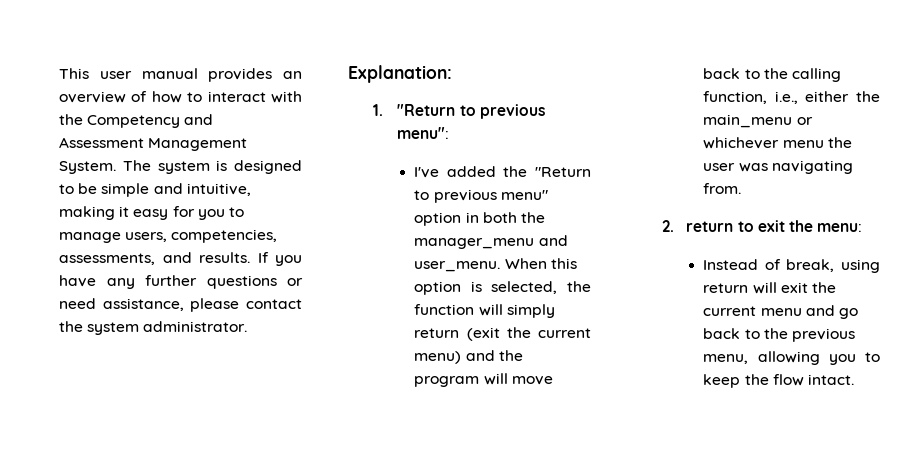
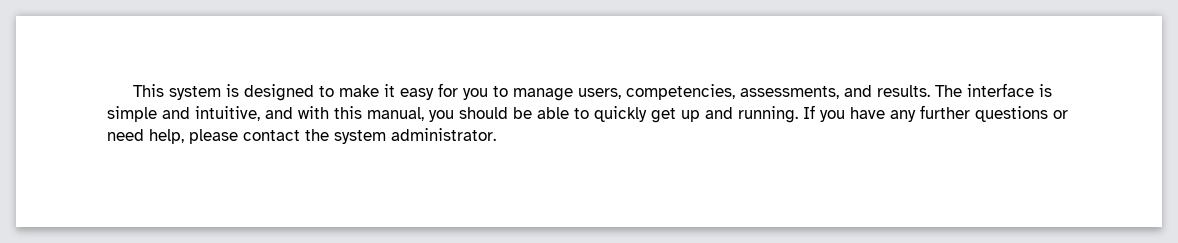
[99,68,302,82] [59,91,302,103] [59,114,214,128] [59,137,248,151] [59,160,302,174] [59,183,251,197] [59,206,115,220] user manual provides an overview of how to interact with the Competency and Assessment Management System. The system is designed to be simple and intuitive, making -> [168,84,379,101] system is designed to make
(250, 257) none -> [934,83,1052,97] [107,106,798,123] The interface is simple and intuitive, and with this manual, you should be able to quickly get up and running.
[102,298,184,311] assistance, -> [149,129,184,144] help,
[348,65,452,83] [372,104,545,119] [397,127,450,139] [414,166,591,178] [414,189,548,203] [414,212,545,226] [414,235,568,249] [414,258,577,272] [414,281,591,295] [414,304,555,318] [414,327,591,341] [414,350,523,364] [414,373,553,387] [703,68,841,82] [703,91,880,104] [703,114,813,128] [703,137,852,149] [703,160,853,174] [703,183,742,194] [661,220,863,232] [703,259,880,273] [703,282,836,294] [703,305,858,319] [703,328,855,342] [703,351,880,365] [703,374,854,388] // Explanation: // 1. "Return to previous menu": // I've added the "Return to previous menu" option in both the manager_menu and user_menu. When this option is selected, the function will simply return (exit the current menu) and the program will move back to the calling function, i.e., either the main_menu or whichever menu the user was navigating from. // 2. return to exit the menu: // Instead of break, using return will exit the current menu and go back to the previous menu, allowing you to keep the flow intact. -> (496, 134) none

